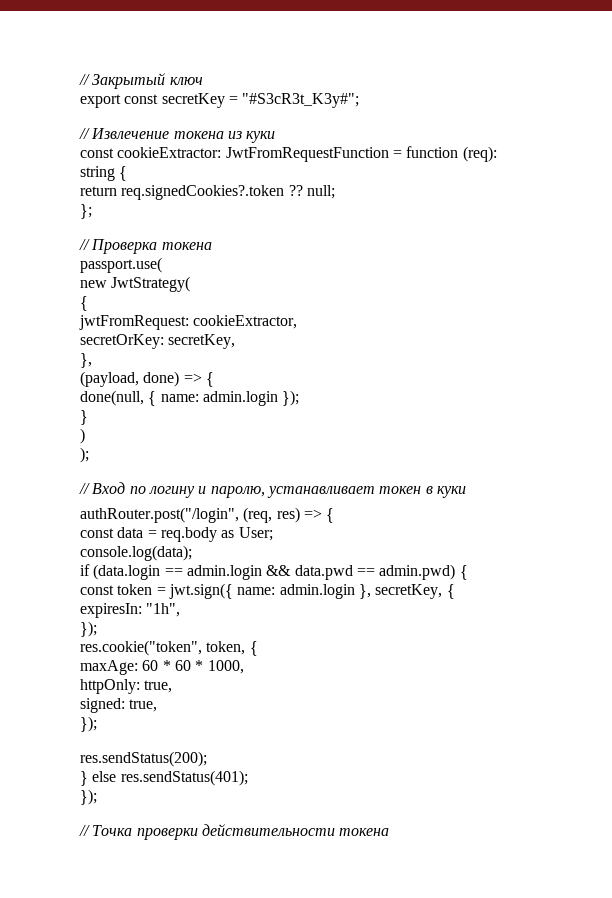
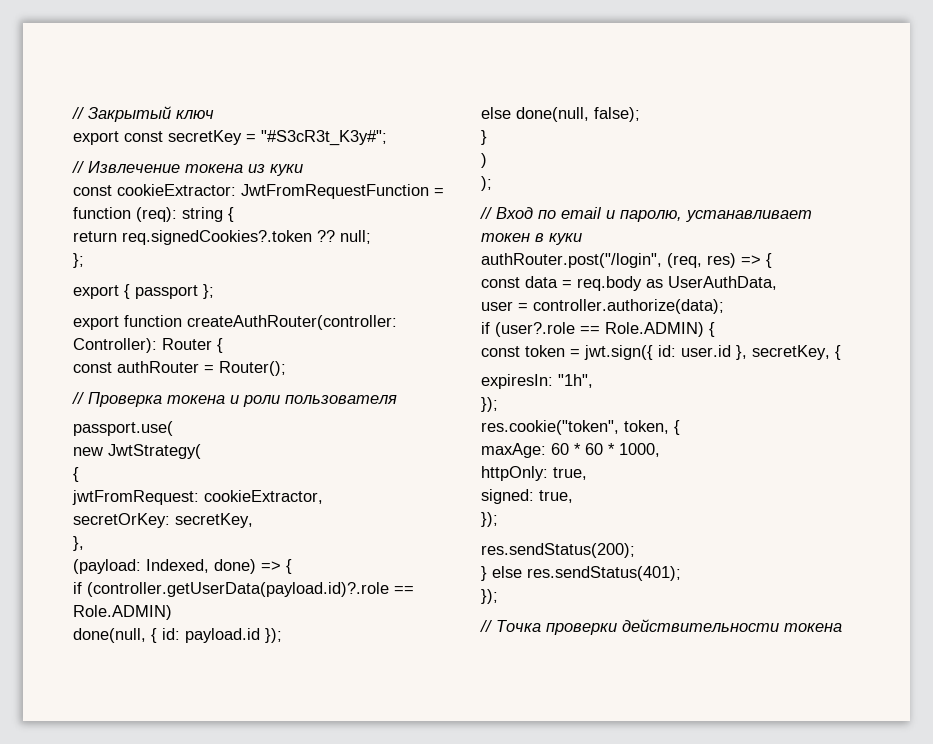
(92, 211) none -> [73,284,214,299] [73,315,397,330] [73,338,223,353] [73,361,286,376] // export { passport }; // export function createAuthRouter(controller: Controller): Router { // const authRouter = Router();
(212, 246) none -> [230,395,397,407] и роли пользователя
[80,371,139,387] (payload, -> [73,559,209,574] (payload: Indexed,
(214, 379) none -> [73,582,414,597] [73,605,172,620] // if (controller.getUserData(payload.id)?.role == Role.ADMIN)
[160,390,300,406] name: admin.login }); -> [162,628,282,643] [481,107,640,122] id: payload.id }); // else done(null, false);
[148,486,195,498] логину -> [561,207,602,219] email
[238,527,273,541] [80,545,192,561] [80,564,456,580] User; // console.log(data); // if (data.login == admin.login && data.pwd == admin.pwd) -> [668,276,777,290] [481,299,724,314] [481,322,704,337] UserAuthData, // user = controller.authorize(data); // if (user?.role == Role.ADMIN)
[237,584,355,599] name: admin.login -> [658,345,731,357] id: user.id

